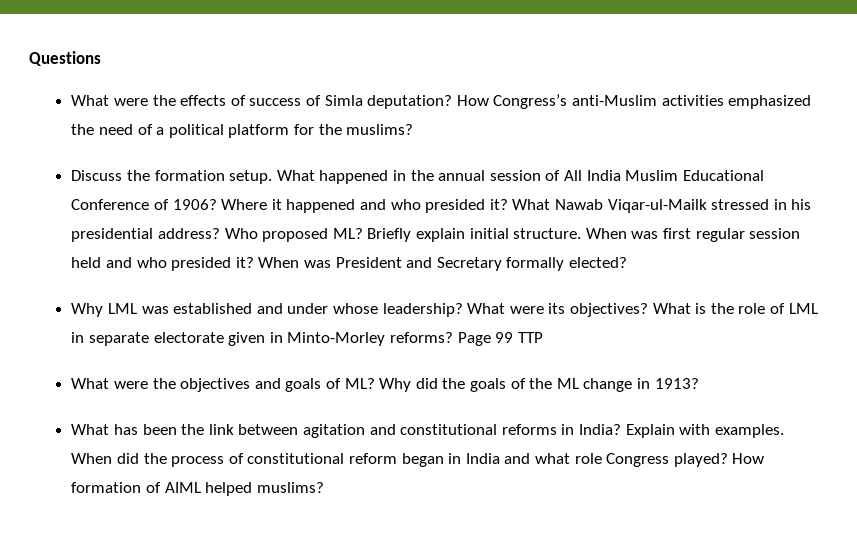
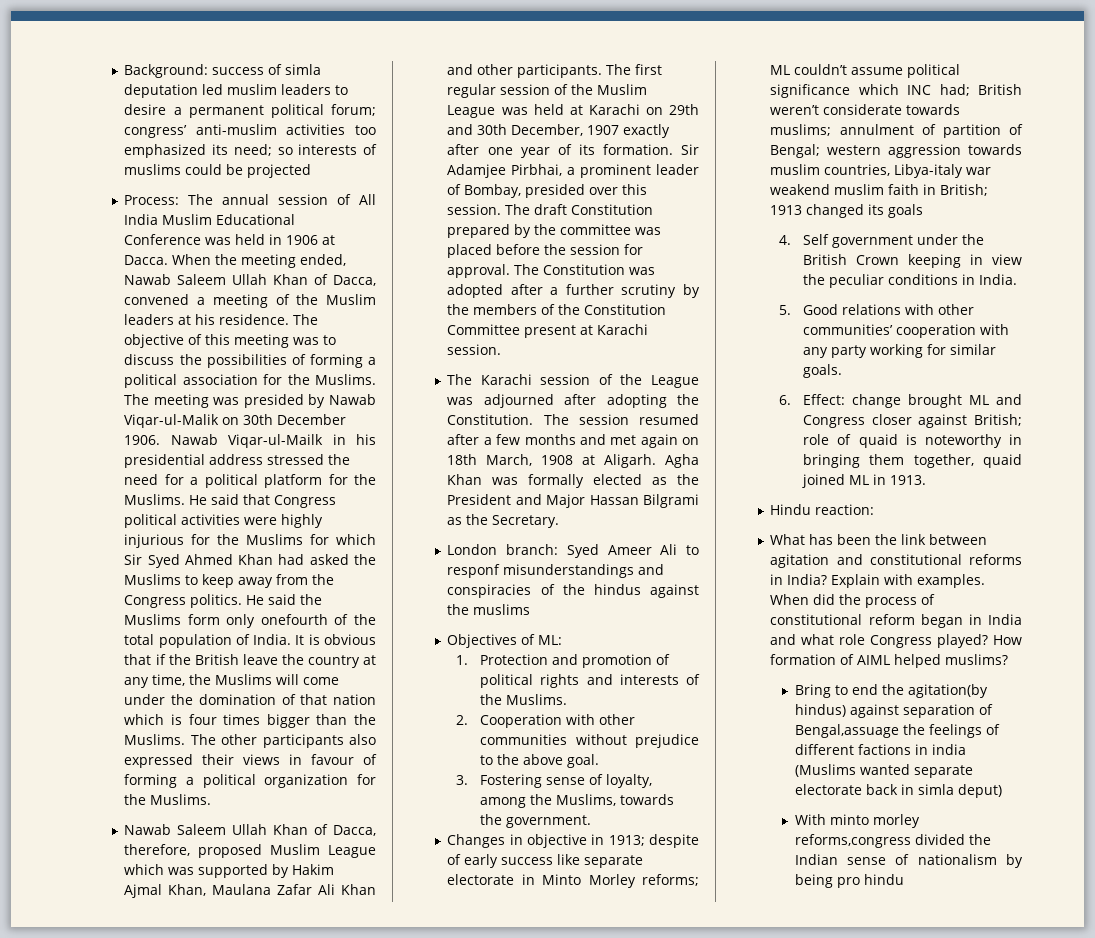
[29,51,101,66] [71,94,812,109] [71,124,414,138] [71,170,434,184] Questions // What were the effects of success of Simla deputation? How Congress’s anti-Muslim activities emphasized the need of a political platform for the muslims? // Discuss the formation setup. What happened in the -> [124,64,322,78] [124,84,349,98] [124,104,376,118] [124,124,376,138] [124,144,378,158] [124,164,312,178] [124,194,214,205] Background: success of simla deputation led muslim leaders to desire a permanent political forum; congress’ anti-muslim activities too emphasized its need; so interests of muslims could be projected // Process: The
[154,199,551,213] of 1906? Where it happened and who presided it? What -> [205,234,336,245] [124,254,347,268] [124,274,376,286] [124,294,376,308] [124,314,319,325] [124,334,337,348] [124,354,376,368] [124,374,376,388] [124,394,376,408] [124,414,347,428] [124,435,161,445] was held in 1906 at Dacca. When the meeting ended, Nawab Saleem Ullah Khan of Dacca, convened a meeting of the Muslim leaders at his residence. The objective of this meeting was to discuss the possibilities of forming a political association for the Muslims. The meeting was presided by Nawab Viqar-ul-Malik on 30th December 1906.
[711,199,770,210] stressed -> (324, 441) none
[158,228,801,242] [71,257,627,271] [71,303,818,317] [71,332,543,346] [71,378,699,392] address? Who proposed ML? Briefly explain initial structure. When was first regular session held and who presided it? When was President and Secretary formally elected? // Why LML was established and under whose leadership? What were its objectives? What is the role of LML in separate electorate given in Minto-Morley reforms? Page 99 TTP // What were the objectives and goals of ML? Why did the goals of the ML change in 1913? -> [209,454,351,465] [124,474,376,488] [124,494,337,508] [124,514,324,528] [124,534,376,548] [124,554,376,568] [124,574,335,588] [124,594,323,608] [124,614,376,628] [124,634,376,648] [124,654,376,668] [124,674,340,688] [124,694,376,705] [124,714,376,728] [124,734,376,748] [124,754,377,768] [124,774,376,788] [124,794,212,805] [124,824,376,836] [124,844,376,858] [124,864,335,878] [124,884,376,898] [447,64,663,78] [447,84,648,98] [447,104,699,118] [447,124,671,138] [447,144,699,158] [447,164,699,178] [447,184,648,198] [447,204,654,215] [447,224,662,238] [447,244,644,258] [447,264,656,278] [447,284,700,298] [447,304,667,315] [447,324,649,338] [447,344,502,355] [447,374,699,388] [447,394,699,408] [447,414,699,425] [447,434,699,448] [447,454,699,468] [447,474,699,488] [447,494,699,508] [447,514,560,528] [447,544,699,558] [447,564,665,578] [447,584,699,598] [447,604,531,615] [447,634,563,648] [456,654,671,668] [480,674,700,688] [480,694,568,705] [456,714,636,728] [480,734,699,748] [480,754,600,768] [456,774,653,788] [480,794,675,808] [480,814,592,828] [447,834,699,848] [447,854,644,868] [447,874,699,888] [770,64,961,78] [770,84,1022,98] [770,104,961,115] [770,124,1023,138] [770,144,1022,158] [770,164,992,178] [770,184,989,196] [770,204,924,218] [779,234,985,248] [803,254,1022,268] [803,274,1018,288] [779,304,975,315] [803,324,1010,338] [803,344,997,358] [803,364,843,378] [779,394,1022,408] [803,414,1022,428] [803,434,1022,448] [803,454,1022,468] [802,474,927,488] [770,504,875,515] address stressed the need for a political platform for the Muslims. He said that Congress political activities were highly injurious for the Muslims for which Sir Syed Ahmed Khan had asked the Muslims to keep away from the Congress politics. He said the Muslims form only onefourth of the total population of India. It is obvious that if the British leave the country at any time, the Muslims will come under the domination of that nation which is four times bigger than the Muslims. The other participants also expressed their views in favour of forming a political organization for the Muslims. // Nawab Saleem Ullah Khan of Dacca, therefore, proposed Muslim League which was supported by Hakim Ajmal Khan, Maulana Zafar Ali Khan and other participants. The first regular session of the Muslim League was held at Karachi on 29th and 30th December, 1907 exactly after one year of its formation. Sir Adamjee Pirbhai, a prominent leader of Bombay, presided over this session. The draft Constitution prepared by the committee was placed before the session for approval. The Constitution was adopted after a further scrutiny by the members of the Constitution Committee present at Karachi session. // The Karachi session of the League was adjourned after adopting the Constitution. The session resumed after a few months and met again on 18th March, 1908 at Aligarh. Agha Khan was formally elected as the President and Major Hassan Bilgrami as the Secretary. // London branch: Syed Ameer Ali to responf misunderstandings and conspiracies of the hindus against the muslims // Objectives of ML: // 1. Protection and promotion of political rights and interests of the Muslims. // 2. Cooperation with other communities without prejudice to the above goal. // 3. Fostering sense of loyalty, among the Muslims, towards the government. // Changes in objective in 1913; despite of early success like separate electorate in Minto Morley reforms; ML couldn’t assume political significance which INC had; British weren’t considerate towards muslims; annulment of partition of Bengal; western aggression towards muslim countries, Libya-italy war weakend muslim faith in British; 1913 changed its goals // 4. Self government under the British Crown keeping in view the peculiar conditions in India. // 5. Good relations with other communities’ cooperation with any party working for similar goals. // 6. Effect: change brought ML and Congress closer against British; role of quaid is noteworthy in bringing them together, quaid joined ML in 1913. // Hindu reaction:
(324, 487) none -> [794,684,988,698] [794,704,993,718] [794,724,1000,738] [794,744,966,755] [794,764,973,778] [794,784,1002,798] [794,814,920,828] [794,834,991,848] [794,854,1023,868] [794,874,904,888] // Bring to end the agitation(by hindus) against separation of Bengal,assuage the feelings of different factions in india (Muslims wanted separate electorate back in simla deput) // With minto morley reforms,congress divided the Indian sense of nationalism by being pro hindu

